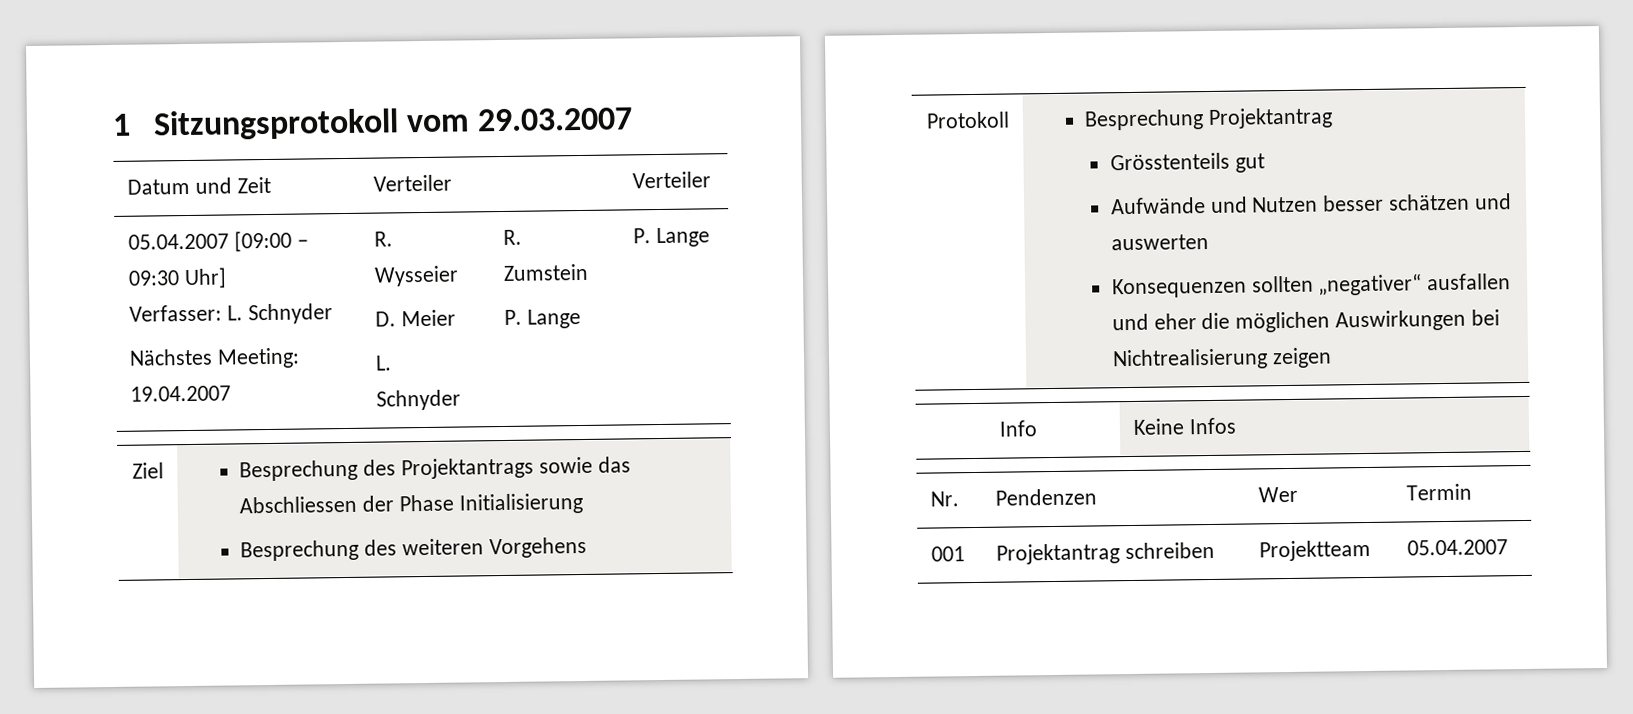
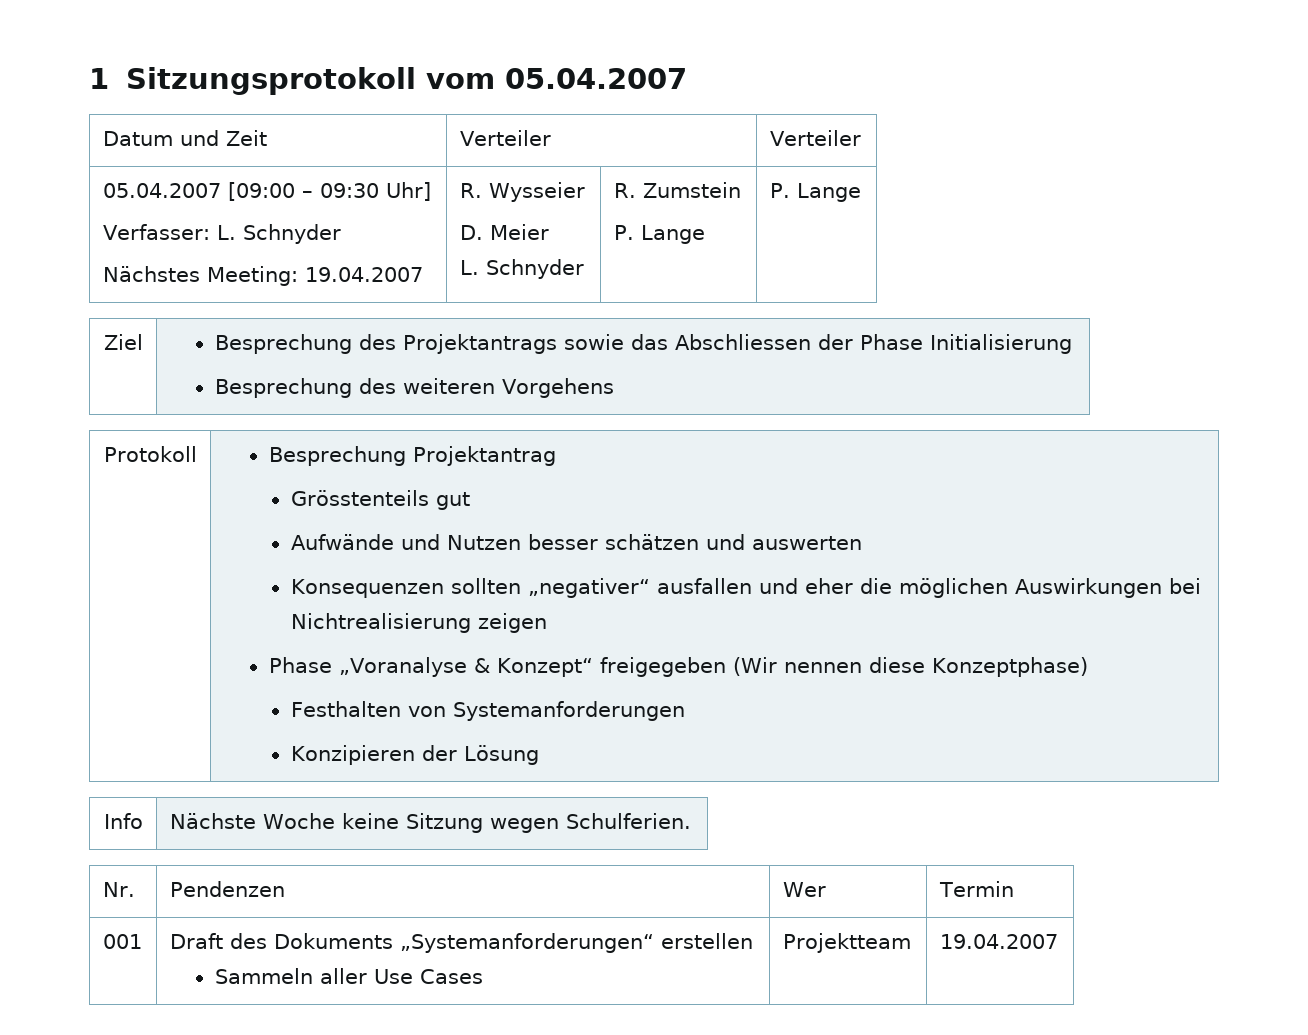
[476,107,633,132] 29.03.2007 -> [505,68,688,89] 05.04.2007
[999,420,1038,437] [1133,417,1238,435] // Info | Keine Infos -> [268,657,1088,677] [290,701,685,721] [290,745,539,765] [103,813,143,829] [169,813,691,833] // Phase „Voranalyse & Konzept“ freigegeben (Wir nennen diese Konzeptphase) // Festhalten von Systemanforderungen // Konzipieren der Lösung // Info | Nächste Woche keine Sitzung wegen Schulferien.
[996,541,1216,565] Projektantrag schreiben -> [169,933,753,953] [214,968,483,984] Draft des Dokuments „Systemanforderungen“ erstellen // Sammeln aller Use Cases
[1407,539,1509,556] 05.04.2007 -> [939,934,1058,949] 19.04.2007

